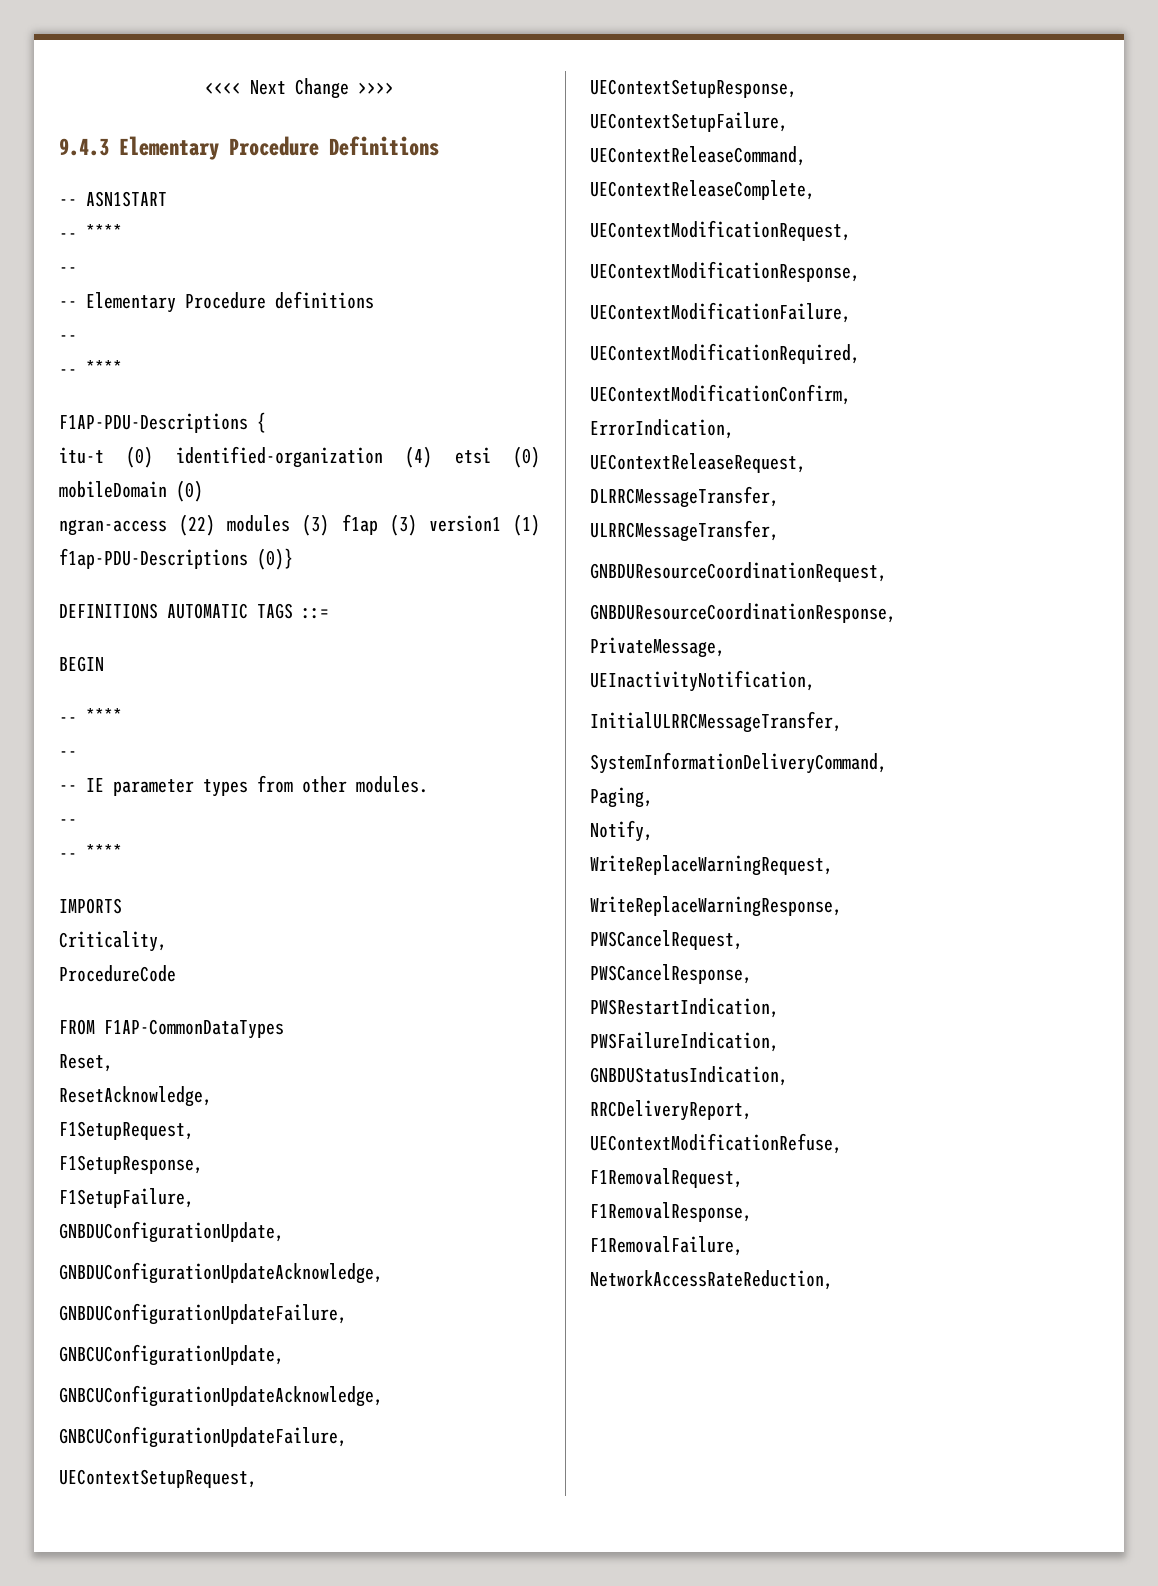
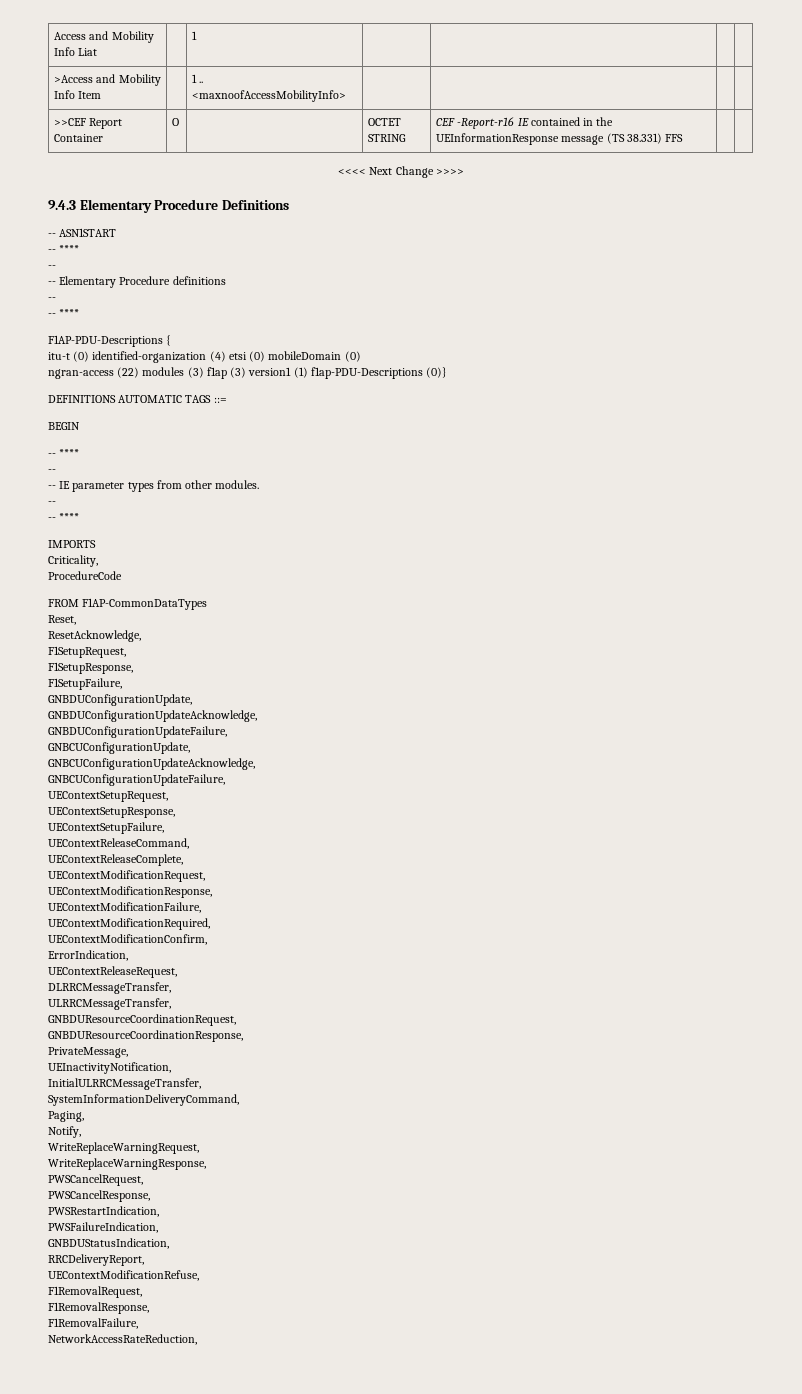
(205, 88) none -> [54,31,154,43] [54,47,98,56] [192,31,198,40] [54,74,161,86] [54,90,102,99] [192,74,204,83] [192,90,347,102] [54,118,123,129] [54,134,104,142] [172,118,180,126] [368,118,402,126] [368,134,407,142] [436,117,614,129] [436,133,684,145] Access and Mobility Info Liat | | 1 | | | | // >Access and Mobility Info Item | | 1 .. <maxnoofAccessMobilityInfo> | | | | // >>CEF Report Container | O | | OCTET STRING | CEF -Report-r16 IE contained in the UEInformationResponse message (TS 38.331) FFS | | //

